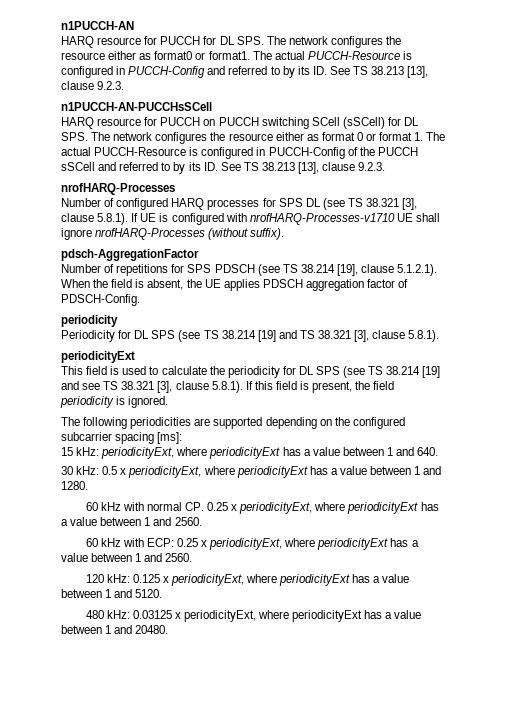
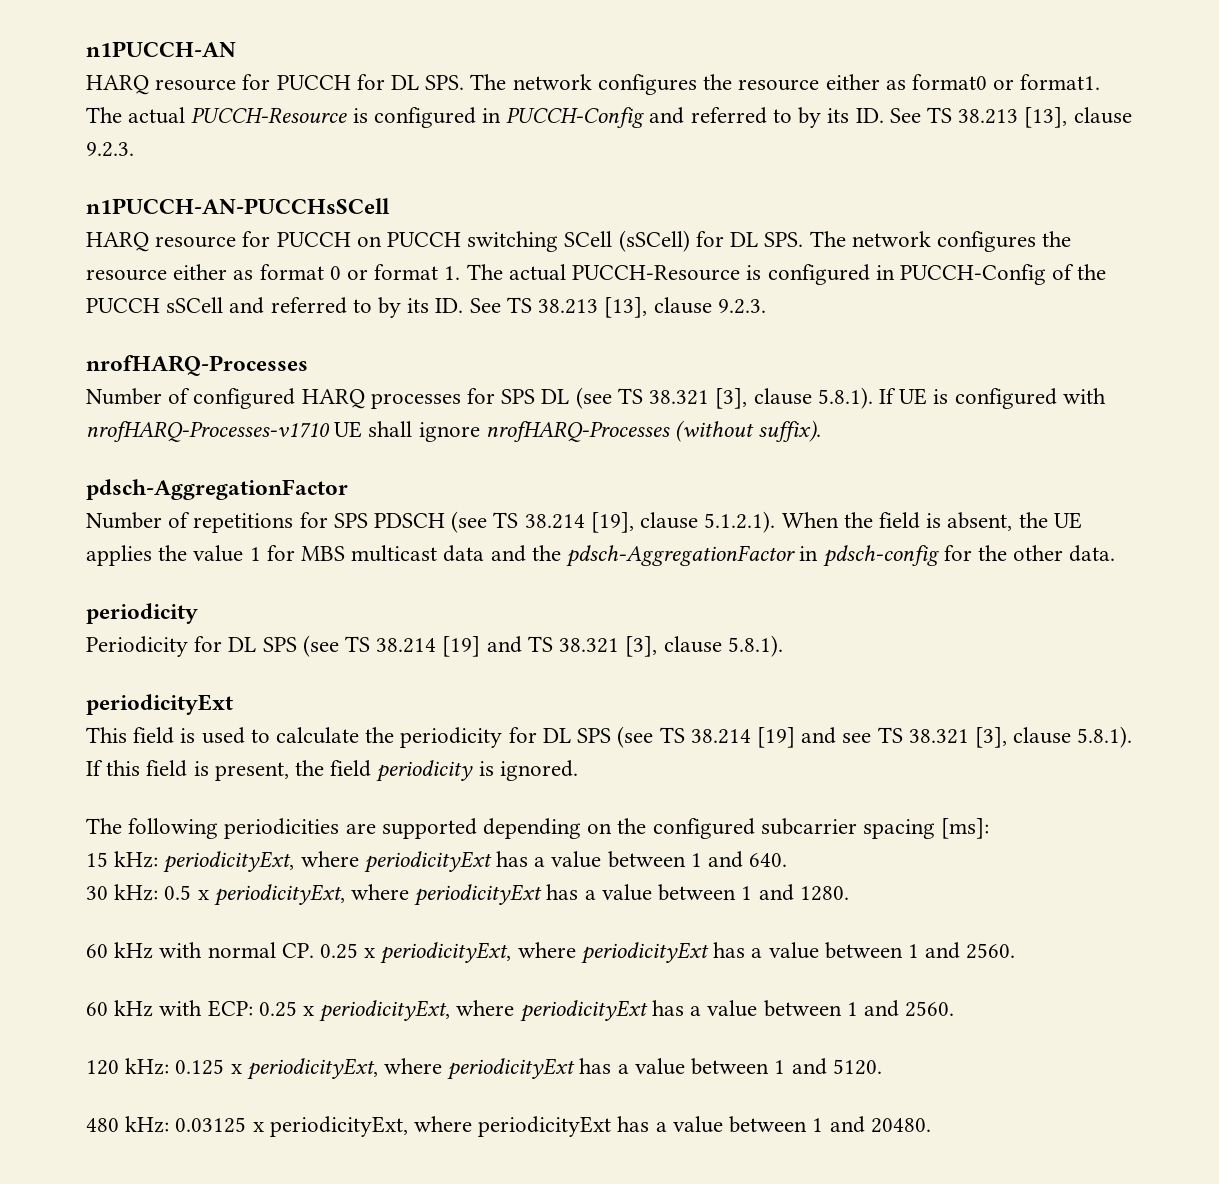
[262,279,409,291] [61,294,140,306] PDSCH aggregation factor of PDSCH-Config. -> [158,545,1116,567] the value 1 for MBS multicast data and the pdsch-AggregationFactor in pdsch-config for the other data.

